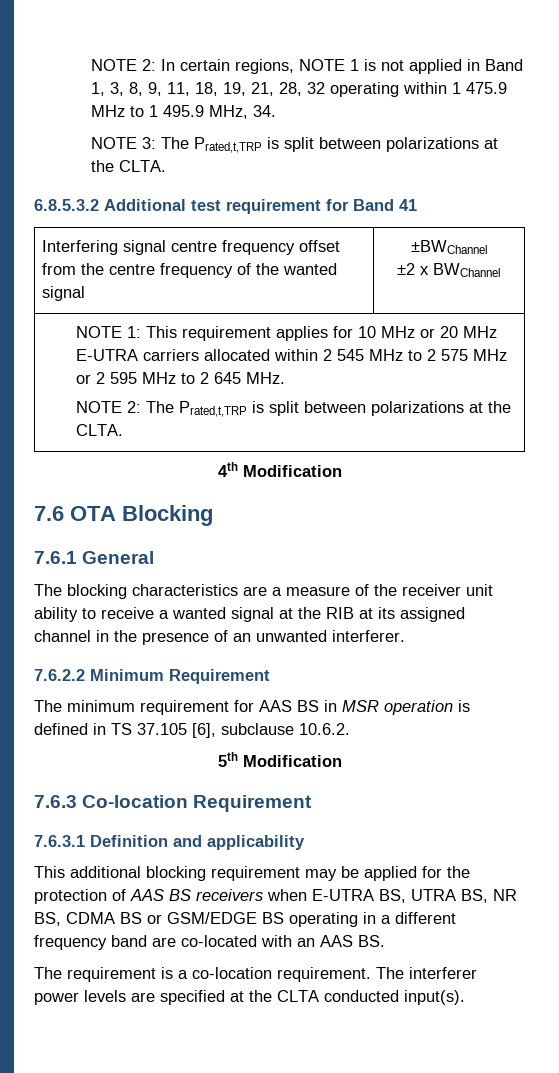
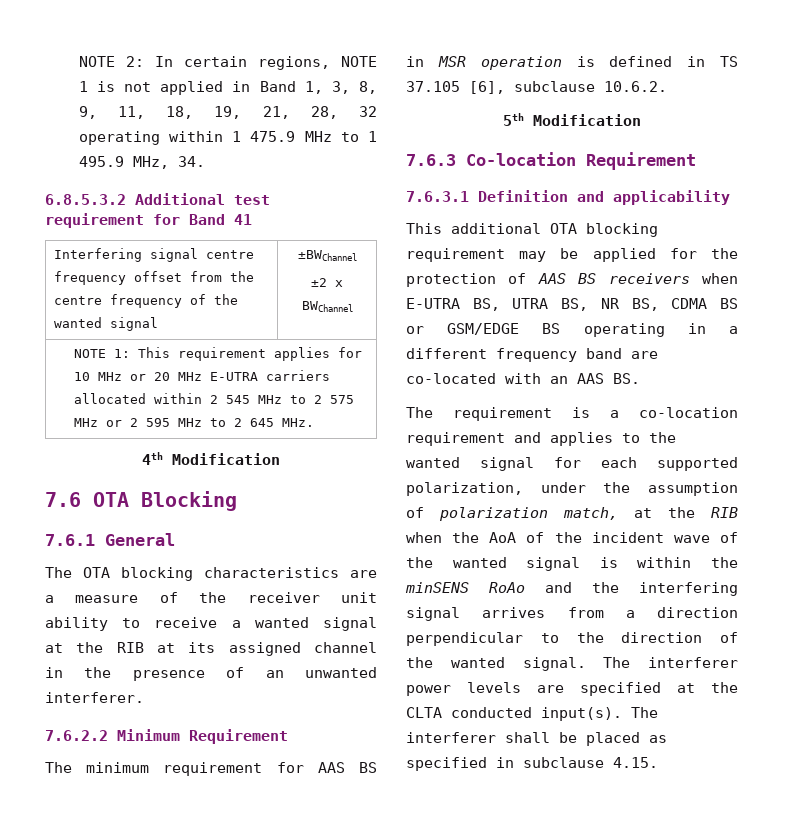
[91,137,499,153] [91,160,167,172] // NOTE 3: The Prated,t,TRP is split between polarizations at the CLTA. -> (205, 161) none
[75,401,511,417] [75,424,123,436] // NOTE 2: The Prated,t,TRP is split between polarizations at the CLTA. -> (314, 422) none
(62, 590) none -> [83,567,110,578] OTA
(141, 872) none -> [550,223,577,234] OTA
[277,967,371,982] requirement. -> [406,432,676,446] [406,457,738,471] [406,482,738,496] [406,507,738,521] [406,532,738,543] [406,557,738,571] [405,582,738,596] [406,607,738,621] [406,632,738,646] [406,657,586,671] requirement and applies to the wanted signal for each supported polarization, under the assumption of polarization match, at the RIB when the AoA of the incident wave of the wanted signal is within the minSENS RoAo and the interfering signal arrives from a direction perpendicular to the direction of the wanted signal.
(465, 997) none -> [631,707,658,718] [406,732,667,746] [406,757,658,771] The interferer shall be placed as specified in subclause 4.15.

